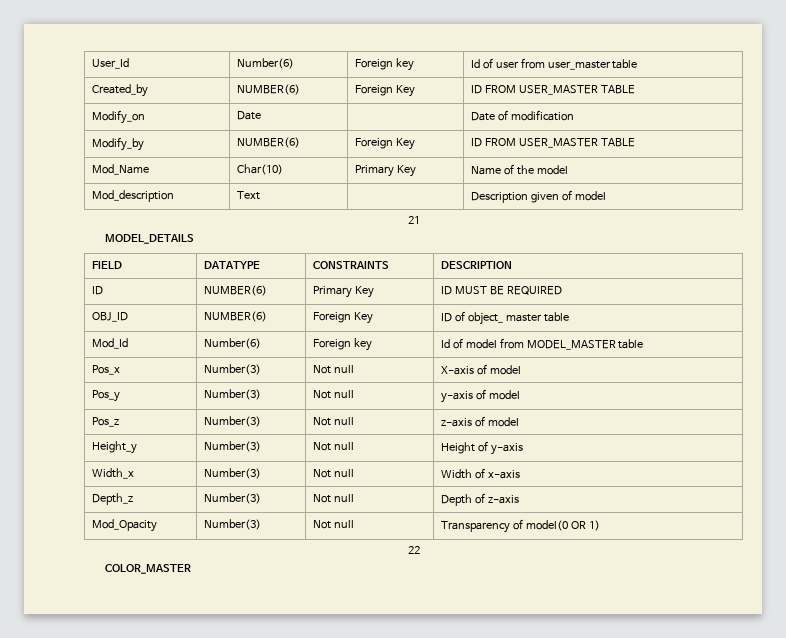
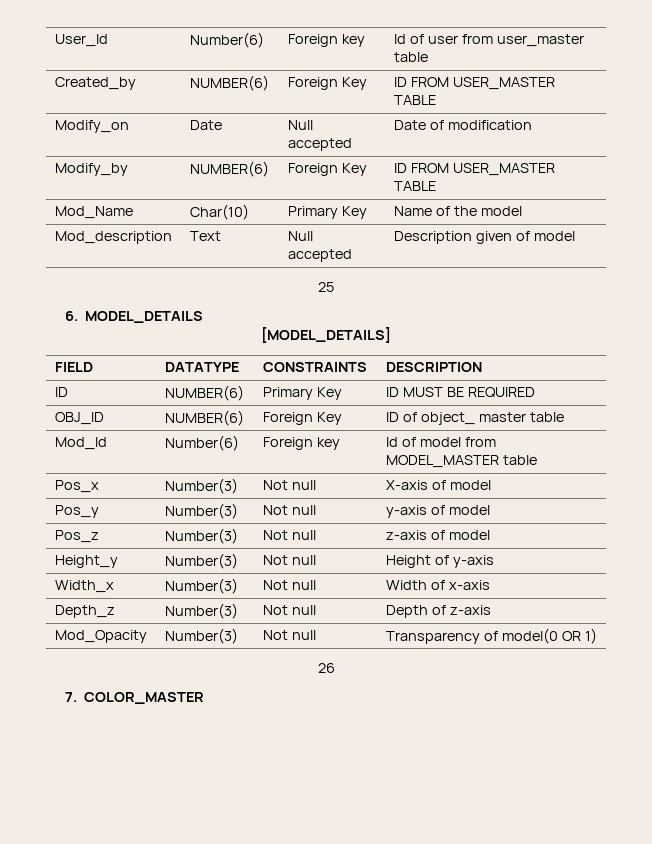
(261, 115) none -> [287,120,313,130] [287,138,352,151] Null accepted
(260, 195) none -> [287,231,313,241] [287,249,352,262] Null accepted
[407,216,420,224] 21 // -> [318,282,334,292] [65,311,79,321] 25 // 6.
(195, 239) none -> [261,327,391,343] // [MODEL_DETAILS]
[407,546,420,554] 22 // -> [317,663,335,673] [65,692,78,702] 26 // 7.

